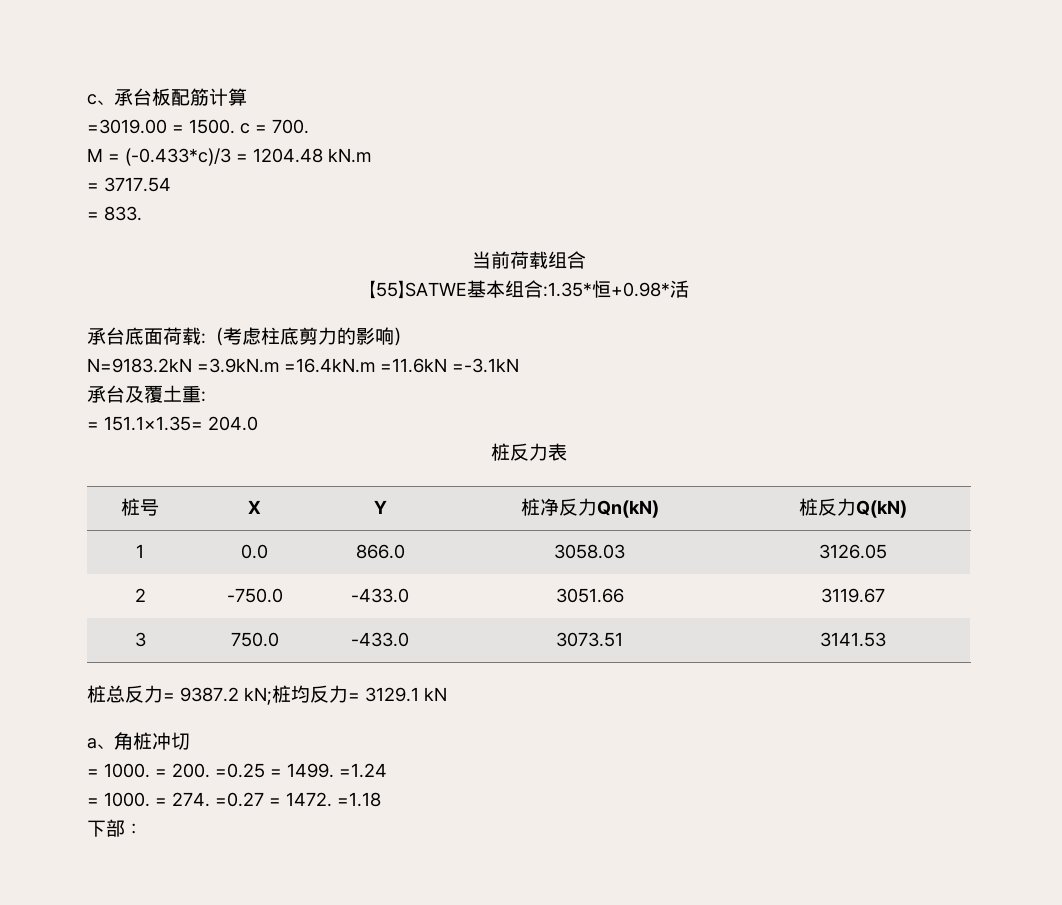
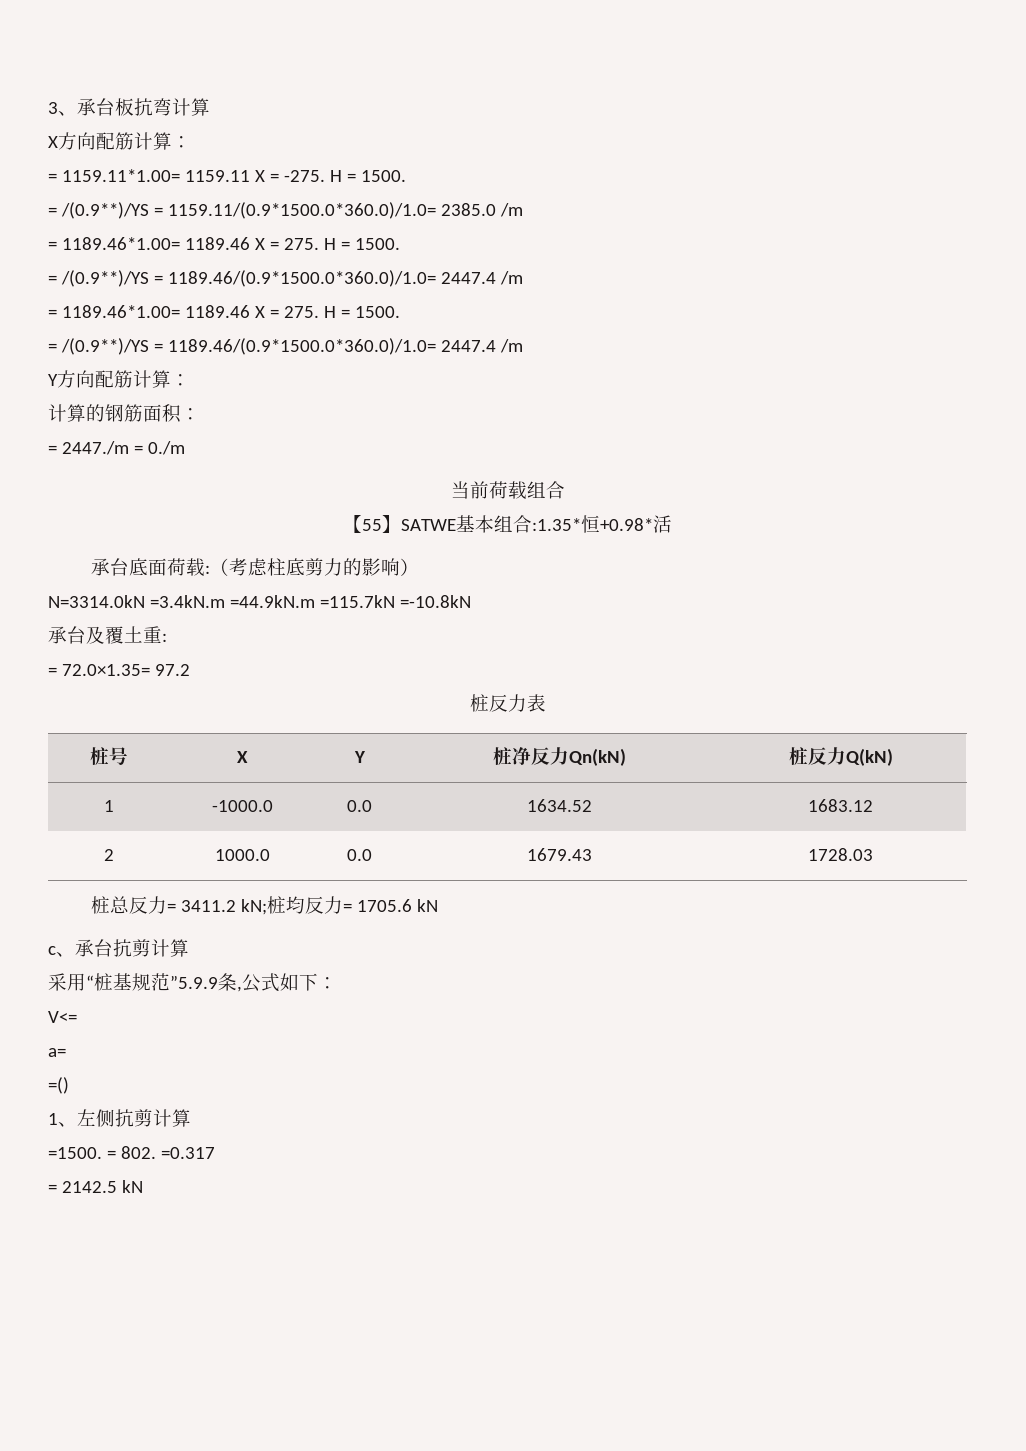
[87,94,97,105] c -> [48,102,58,114] 3
[171,88,247,106] [87,119,309,134] [87,148,371,166] [87,177,171,192] [87,206,142,221] 配筋计算 // =3019.00 = 1500. c = 700. // M = (-0.433*c)/3 = 1204.48 kN.m // = 3717.54 // = 833. -> [134,98,210,116] [48,132,191,150] [48,169,406,182] [48,202,523,219] [48,237,400,250] [48,270,523,287] [48,305,400,318] [48,338,523,355] [48,370,190,388] [48,404,200,423] [48,441,185,455] 抗弯计算 // X方向配筋计算： // = 1159.11*1.00= 1159.11 X = -275. H = 1500. // = /(0.9**)/YS = 1159.11/(0.9*1500.0*360.0)/1.0= 2385.0 /m // = 1189.46*1.00= 1189.46 X = 275. H = 1500. // = /(0.9**)/YS = 1189.46/(0.9*1500.0*360.0)/1.0= 2447.4 /m // = 1189.46*1.00= 1189.46 X = 275. H = 1500. // = /(0.9**)/YS = 1189.46/(0.9*1500.0*360.0)/1.0= 2447.4 /m // Y方向配筋计算： // 计算的钢筋面积： // = 2447./m = 0./m
[87,358,519,373] N=9183.2kN =3.9kN.m =16.4kN.m =11.6kN =-3.1kN -> [48,595,471,608] N=3314.0kN =3.4kN.m =44.9kN.m =115.7kN =-10.8kN
[104,416,258,431] 151.1×1.35= 204.0 -> [61,664,190,676] 72.0×1.35= 97.2
[241,544,268,559] [355,544,405,559] [554,544,625,559] [819,544,887,559] [134,588,146,602] [226,588,283,603] [351,588,409,603] [555,588,624,603] [821,588,885,603] [134,632,146,647] [230,632,279,647] [351,632,409,647] [556,632,623,647] [820,632,886,647] | 0.0 | 866.0 | 3058.03 | 3126.05 // 2 | -750.0 | -433.0 | 3051.66 | 3119.67 // 3 | 750.0 | -433.0 | 3073.51 | 3141.53 -> [211,800,273,812] [347,800,372,812] [526,799,592,812] [807,799,873,812] [103,849,114,861] [214,849,270,861] [347,849,372,861] [526,848,592,861] [807,848,873,861] | -1000.0 | 0.0 | 1634.52 | 1683.12 // 2 | 1000.0 | 0.0 | 1679.43 | 1728.03
[180,687,239,702] 9387.2 -> [180,900,236,912] 3411.2
[365,687,419,702] 3129.1 -> [356,899,412,912] 1705.6
[87,732,190,750] [87,763,387,778] [87,792,381,807] [87,819,142,837] a、角桩冲切 // = 1000. = 200. =0.25 = 1499. =1.24 // = 1000. = 274. =0.27 = 1472. =1.18 // 下部： -> [48,939,189,957] [48,973,337,992] [48,1011,77,1023] [48,1048,66,1057] [48,1077,69,1094] [48,1109,191,1127] [48,1146,215,1159] [48,1180,143,1193] c、承台抗剪计算 // 采用“桩基规范”5.9.9条,公式如下： // V<= // a= // =() // 1、左侧抗剪计算 // =1500. = 802. =0.317 // = 2142.5 kN

